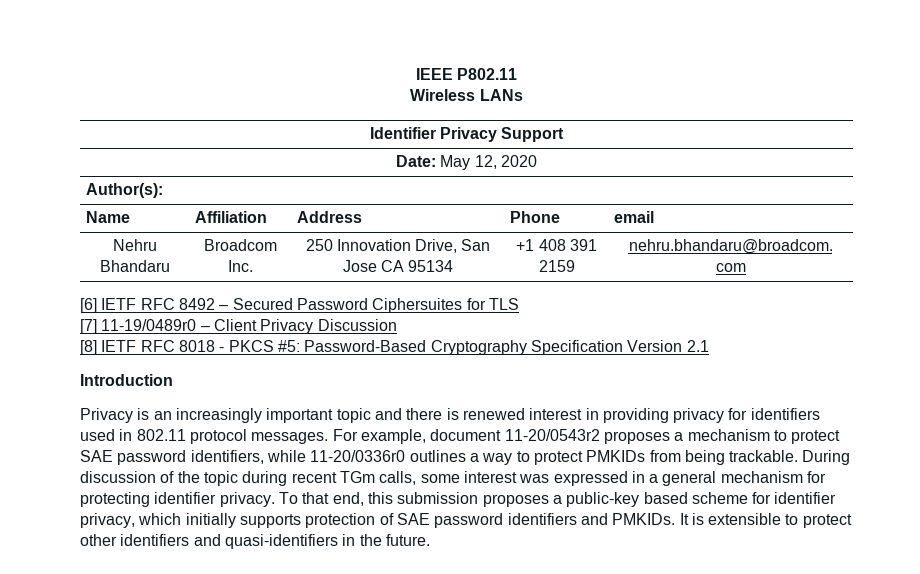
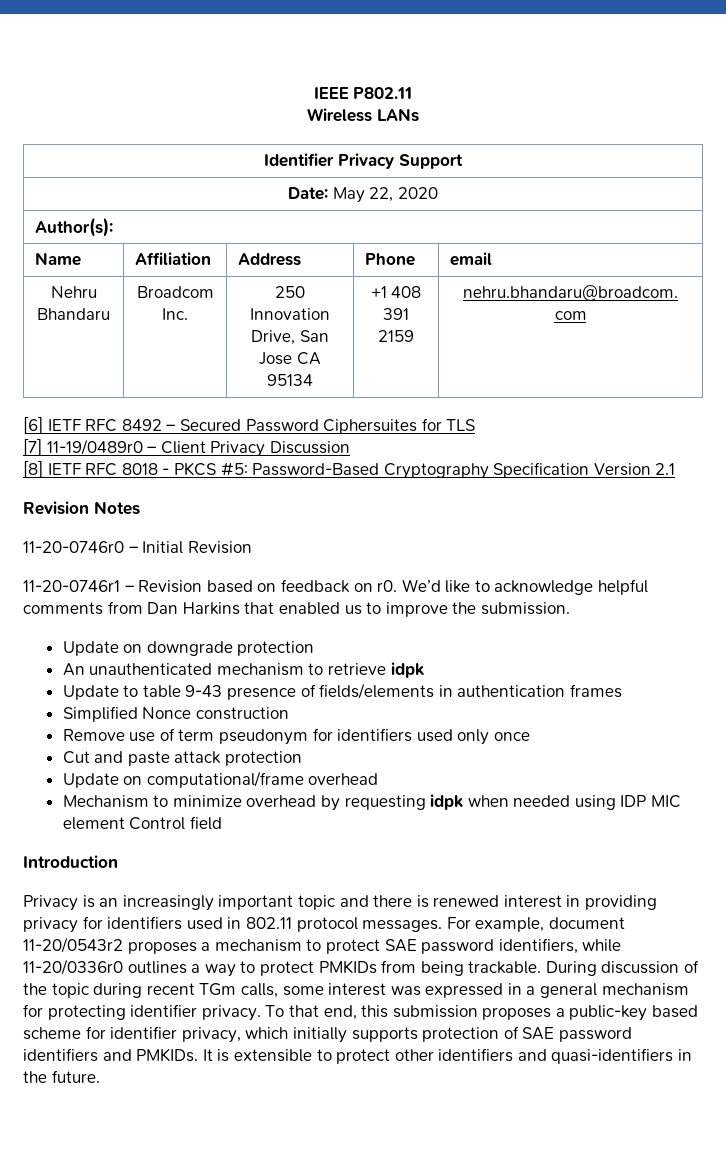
[474,155,497,169] 12, -> [369,187,394,202] 22,
(709, 346) none -> [23,501,140,515] [23,541,252,554] [23,579,649,595] [23,601,570,617] [62,641,315,656] [62,662,424,678] [62,683,622,700] [62,706,289,722] [62,728,530,745] [62,751,302,766] [62,771,379,788] [62,794,682,811] [62,816,222,830] // Revision Notes // 11-20-0746r0 – Initial Revision // 11-20-0746r1 – Revision based on feedback on r0. We’d like to acknowledge helpful comments from Dan Harkins that enabled us to improve the submission. // Update on downgrade protection // An unauthenticated mechanism to retrieve idpk // Update to table 9-43 presence of fields/elements in authentication frames // Simplified Nonce construction // Remove use of term pseudonym for identifiers used only once // Cut and paste attack protection // Update on computational/frame overhead // Mechanism to minimize overhead by requesting idpk when needed using IDP MIC element Control field

